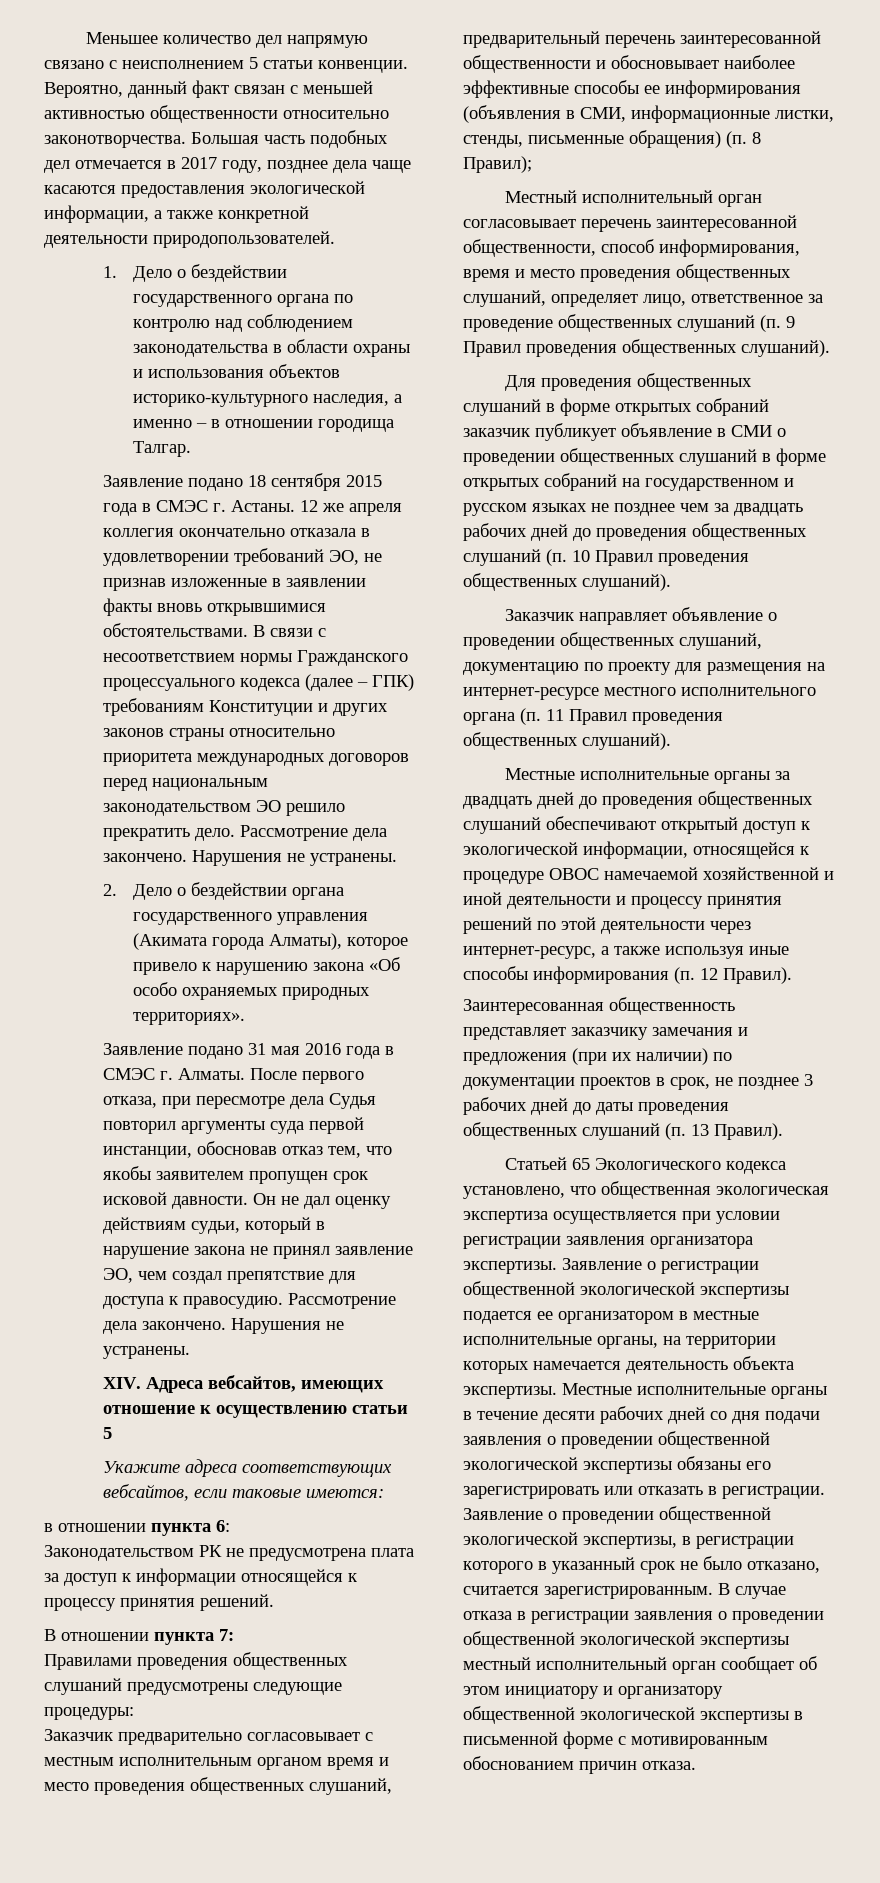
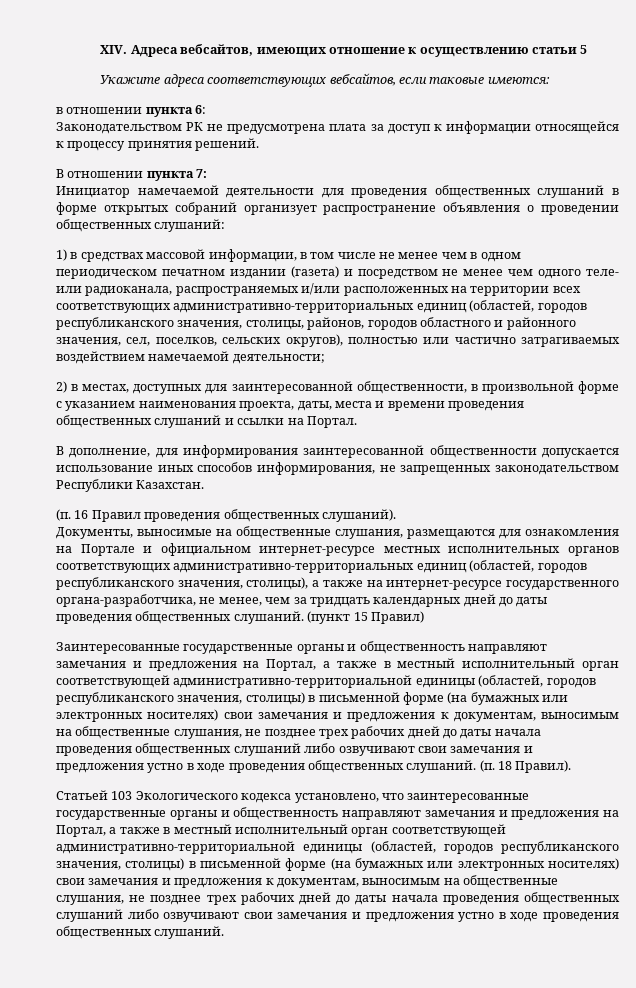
[86,32,369,48] [44,57,408,73] [44,80,373,98] [44,105,389,123] [44,130,388,148] [44,157,411,173] [44,181,365,198] [44,205,309,223] [44,231,335,248] [103,264,288,282] [133,294,354,307] [133,314,354,332] [133,339,411,357] [133,364,341,378] [133,394,403,407] [133,419,395,432] [133,441,192,457] [103,473,383,491] [103,500,403,516] [103,528,371,537] [103,548,383,566] [103,578,367,591] [103,598,327,616] [103,623,327,637] [103,650,409,666] [103,674,415,691] [103,698,389,716] [103,728,336,741] [103,753,410,766] [103,778,269,791] [103,800,346,816] [103,825,388,841] [103,850,398,866] [103,882,345,900] [133,912,369,925] [133,933,409,950] [133,957,401,975] [133,982,371,1000] [133,1012,246,1025] [103,1043,395,1059] [103,1068,365,1084] [103,1093,377,1109] [103,1117,365,1134] [103,1141,393,1159] [103,1166,369,1184] [103,1192,392,1209] [103,1217,326,1234] [103,1246,414,1259] [103,1268,357,1284] [103,1293,397,1309] [103,1318,345,1334] [103,1346,191,1359] Меньшее количество дел напрямую связано с неисполнением 5 статьи конвенции. Вероятно, данный факт связан с меньшей активностью общественности относительно законотворчества. Большая часть подобных дел отмечается в 2017 году, позднее дела чаще касаются предоставления экологической информации, а также конкретной деятельности природопользователей. // 1. Дело о бездействии государственного органа по контролю над соблюдением законодательства в области охраны и использования объектов историко-культурного наследия, а именно – в отношении городища Талгар. // Заявление подано 18 сентября 2015 года в СМЭС г. Астаны. 12 же апреля коллегия окончательно отказала в удовлетворении требований ЭО, не признав изложенные в заявлении факты вновь открывшимися обстоятельствами. В связи с несоответствием нормы Гражданского процессуального кодекса (далее – ГПК) требованиям Конституции и других законов страны относительно приоритета международных договоров перед национальным законодательством ЭО решило прекратить дело. Рассмотрение дела закончено. Нарушения не устранены. // 2. Дело о бездействии органа государственного управления (Акимата города Алматы), которое привело к нарушению закона «Об особо охраняемых природных территориях». // Заявление подано 31 мая 2016 года в СМЭС г. Алматы. После первого отказа, при пересмотре дела Судья повторил аргументы суда первой инстанции, обосновав отказ тем, что якобы заявителем пропущен срок исковой давности. Он не дал оценку действиям судьи, который в нарушение закона не принял заявление ЭО, чем создал препятствие для доступа к правосудию. Рассмотрение дела закончено. Нарушения не устранены. // -> (100, 49) none
[44,1652,348,1670] [44,1678,342,1695] [44,1707,134,1720] [44,1729,373,1745] [44,1757,389,1770] [44,1777,392,1795] [463,31,821,48] [463,55,795,73] [463,80,801,98] [463,105,834,123] [463,130,761,148] [463,156,532,173] [505,190,763,207] [463,215,797,232] [463,239,800,257] [463,264,791,282] [463,290,823,307] [463,314,795,332] [463,339,830,357] [505,375,537,391] Правилами проведения общественных слушаний предусмотрены следующие процедуры: // Заказчик предварительно согласовывает с местным исполнительным органом время и место проведения общественных слушаний, предварительный перечень заинтересованной общественности и обосновывает наиболее эффективные способы ее информирования (объявления в СМИ, информационные листки, стенды, письменные обращения) (п. 8 Правил); // Местный исполнительный орган согласовывает перечень заинтересованной общественности, способ информирования, время и место проведения общественных слушаний, определяет лицо, ответственное за проведение общественных слушаний (п. 9 Правил проведения общественных слушаний). // Для -> [56,185,344,198] Инициатор намечаемой деятельности для
[463,423,786,441] [463,448,826,466] [463,473,794,491] [463,503,803,516] [463,523,807,541] [463,549,749,566] [463,573,671,591] [505,607,778,625] [463,632,762,650] [463,662,825,675] [463,687,816,700] [463,708,723,725] [463,732,671,750] [505,768,791,784] [463,791,813,809] [463,816,810,834] [463,841,809,859] [463,867,834,884] [463,892,782,909] [463,917,751,934] [463,946,789,959] [463,966,792,984] [463,997,735,1015] [463,1027,748,1040] [463,1048,732,1065] [463,1074,813,1090] [463,1097,527,1115] заказчик публикует объявление в СМИ о проведении общественных слушаний в форме открытых собраний на государственном и русском языках не позднее чем за двадцать рабочих дней до проведения общественных слушаний (п. 10 Правил проведения общественных слушаний). // Заказчик направляет объявление о проведении общественных слушаний, документацию по проекту для размещения на интернет-ресурсе местного исполнительного органа (п. 11 Правил проведения общественных слушаний). // Местные исполнительные органы за двадцать дней до проведения общественных слушаний обеспечивают открытый доступ к экологической информации, относящейся к процедуре ОВОС намечаемой хозяйственной и иной деятельности и процессу принятия решений по этой деятельности через интернет-ресурс, а также используя иные способы информирования (п. 12 Правил). // Заинтересованная общественность представляет заказчику замечания и предложения (при их наличии) по документации проектов в срок, не позднее 3 рабочих -> [243,202,619,215] [56,219,226,232] [56,249,521,262] [56,266,619,279] [56,283,581,296] [56,300,587,313] [56,317,576,330] [56,334,620,347] [56,351,325,364] [56,381,619,394] [56,401,524,411] [56,415,357,428] [56,445,619,458] [56,462,619,475] [56,479,205,492] [56,509,396,522] [56,526,619,539] [56,543,619,556] [56,560,587,573] [56,577,619,590] [56,594,462,607] организует распространение объявления о проведении общественных слушаний: // 1) в средствах массовой информации, в том числе не менее чем в одном периодическом печатном издании (газета) и посредством не менее чем одного теле- или радиоканала, распространяемых и/или расположенных на территории всех соответствующих административно-территориальных единиц (областей, городов республиканского значения, столицы, районов, городов областного и районного значения, сел, поселков, сельских округов), полностью или частично затрагиваемых воздействием намечаемой деятельности; // 2) в местах, доступных для заинтересованной общественности, в произвольной форме с указанием наименования проекта, даты, места и времени проведения общественных слушаний и ссылки на Портал. // В дополнение, для информирования заинтересованной общественности допускается использование иных способов информирования, не запрещенных законодательством Республики Казахстан. // (п. 16 Правил проведения общественных слушаний). // Документы, выносимые на общественные слушания, размещаются для ознакомления на Портале и официальном интернет-ресурсе местных исполнительных органов соответствующих административно-территориальных единиц (областей, городов республиканского значения, столицы), а также на интернет-ресурсе государственного органа-разработчика, не менее, чем за тридцать календарных
[582,1123,709,1140] слушаний (п. 13 -> [233,611,424,624] [56,641,547,654] [56,658,619,671] [56,675,596,688] [56,692,568,705] [56,709,619,722] [56,726,541,739] [56,743,533,756] [56,760,512,773] слушаний. (пункт 15 Правил) // Заинтересованные государственные органы и общественность направляют замечания и предложения на Портал, а также в местный исполнительный орган соответствующей административно-территориальной единицы (областей, городов республиканского значения, столицы) в письменной форме (на бумажных или электронных носителях) свои замечания и предложения к документам, выносимым на общественные слушания, не позднее трех рабочих дней до даты начала проведения общественных слушаний либо озвучивают свои замечания и предложения устно в ходе проведения общественных слушаний. (п. 18
[572,1158,591,1170] 65 -> [111,791,133,800] 103
[601,1181,829,1199] [463,1211,780,1224] [463,1236,753,1249] [463,1258,759,1274] [463,1281,789,1299] [463,1311,759,1324] [463,1336,776,1349] [463,1356,794,1374] [463,1383,827,1399] [463,1406,820,1424] [463,1431,770,1449] [463,1456,771,1474] [463,1486,825,1499] [463,1506,771,1524] [463,1532,794,1549] [463,1556,820,1574] [463,1583,786,1599] [463,1611,824,1624] [463,1631,789,1649] [463,1656,817,1674] [463,1686,723,1699] [463,1706,803,1724] [463,1731,768,1749] [463,1756,696,1774] общественная экологическая экспертиза осуществляется при условии регистрации заявления организатора экспертизы. Заявление о регистрации общественной экологической экспертизы подается ее организатором в местные исполнительные органы, на территории которых намечается деятельность объекта экспертизы. Местные исполнительные органы в течение десяти рабочих дней со дня подачи заявления о проведении общественной экологической экспертизы обязаны его зарегистрировать или отказать в регистрации. Заявление о проведении общественной экологической экспертизы, в регистрации которого в указанный срок не было отказано, считается зарегистрированным. В случае отказа в регистрации заявления о проведении общественной экологической экспертизы местный исполнительный орган сообщает об этом инициатору и организатору общественной экологической экспертизы в письменной форме с мотивированным обоснованием причин отказа. -> [407,793,530,803] [56,807,619,820] [56,824,506,837] [56,841,619,854] [56,858,619,871] [56,875,558,888] [56,892,620,905] [56,909,620,922] [56,926,225,939] заинтересованные государственные органы и общественность направляют замечания и предложения на Портал, а также в местный исполнительный орган соответствующей административно-территориальной единицы (областей, городов республиканского значения, столицы) в письменной форме (на бумажных или электронных носителях) свои замечания и предложения к документам, выносимым на общественные слушания, не позднее трех рабочих дней до даты начала проведения общественных слушаний либо озвучивают свои замечания и предложения устно в ходе проведения общественных слушаний.

